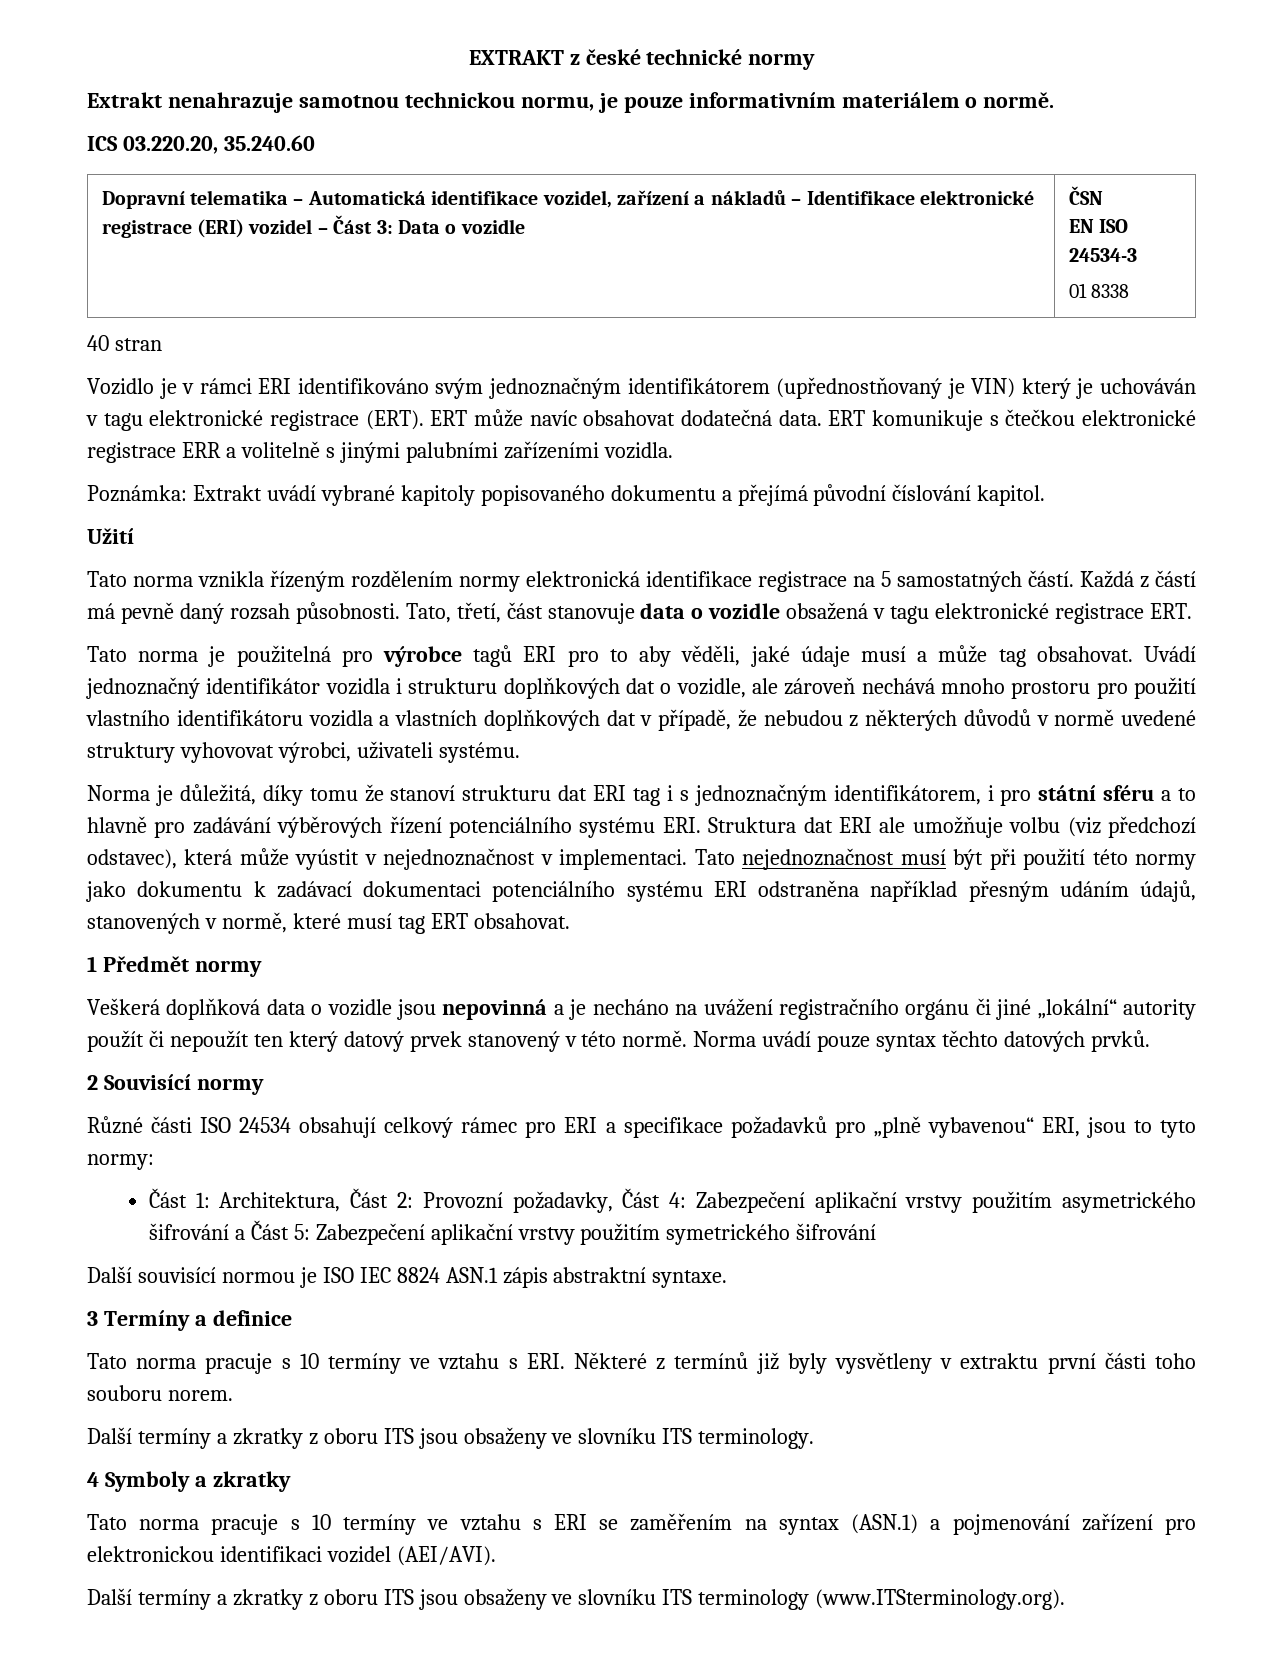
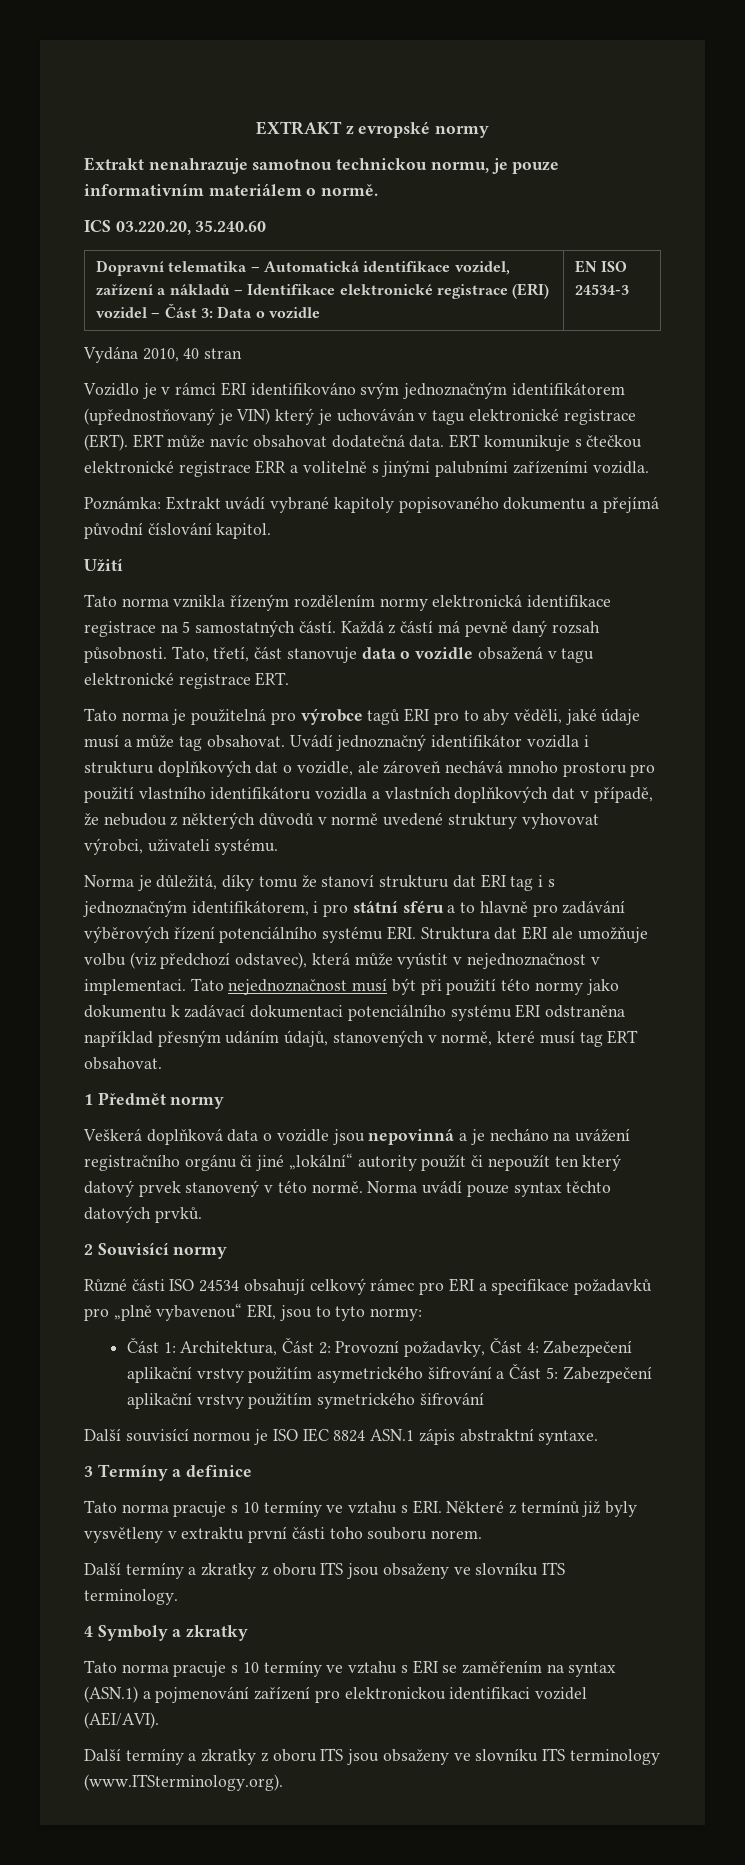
[585,49,743,65] české technické -> [358,121,431,138] evropské
[1068,186,1103,205] ČSN // -> (320, 313) none
[1068,283,1129,298] // 01 8338 // -> [83,346,179,363] // Vydána 2010,

